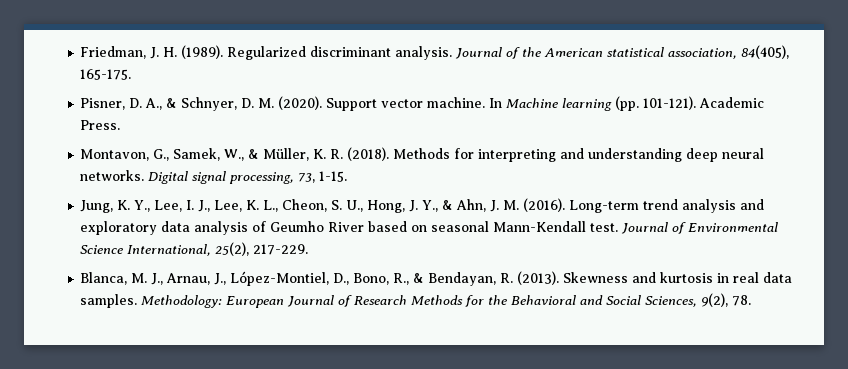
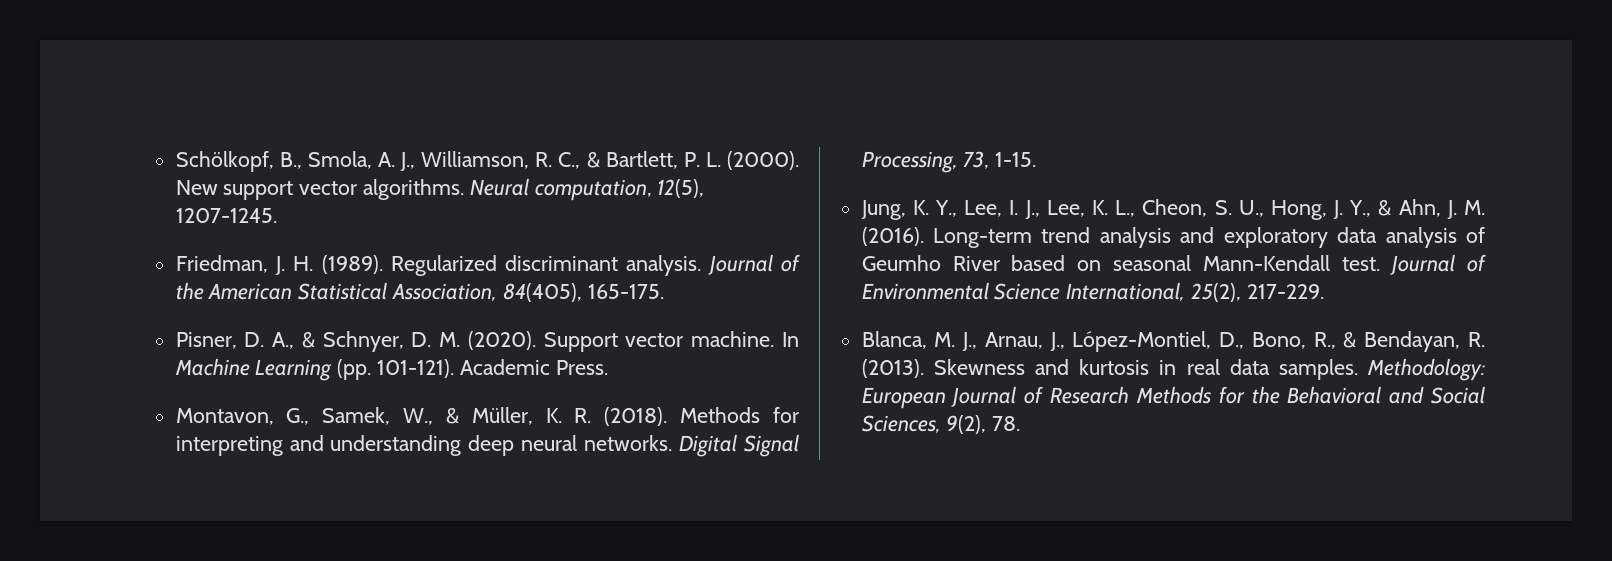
(80, 52) none -> [175,151,799,172] [175,178,705,201] [175,208,277,223] Schölkopf, B., Smola, A. J., Williamson, R. C., & Bartlett, P. L. (2000). New support vector algorithms. Neural computation, 12(5), 1207-1245. //
[607,47,738,59] statistical association, -> [298,282,498,302] Statistical Association,
[562,98,613,111] learning -> [255,359,333,381] Learning
[192,171,295,184] signal processing, -> [744,434,799,457] [861,151,958,173] Signal Processing,

